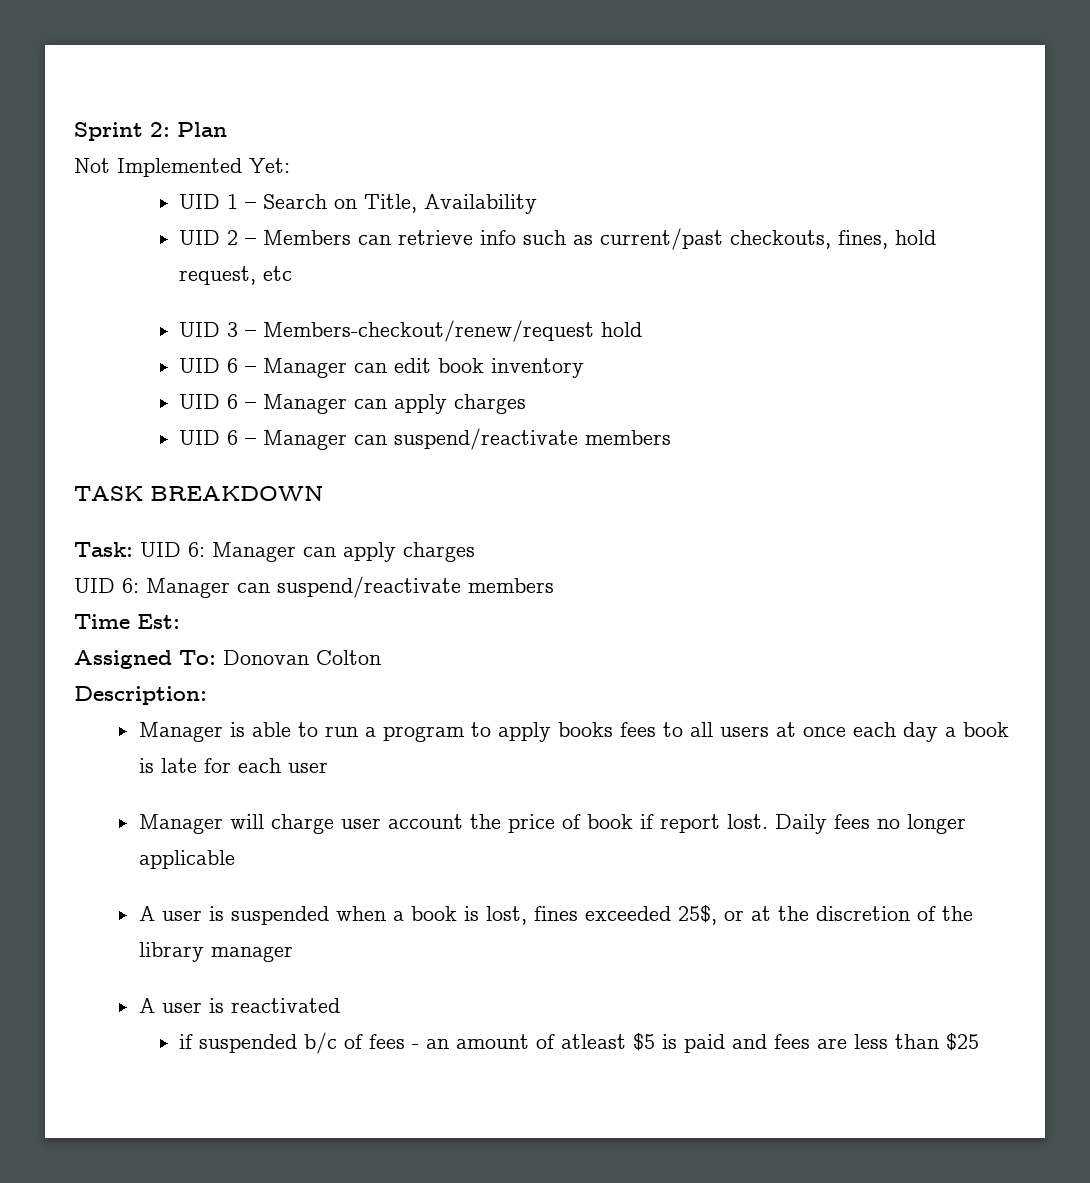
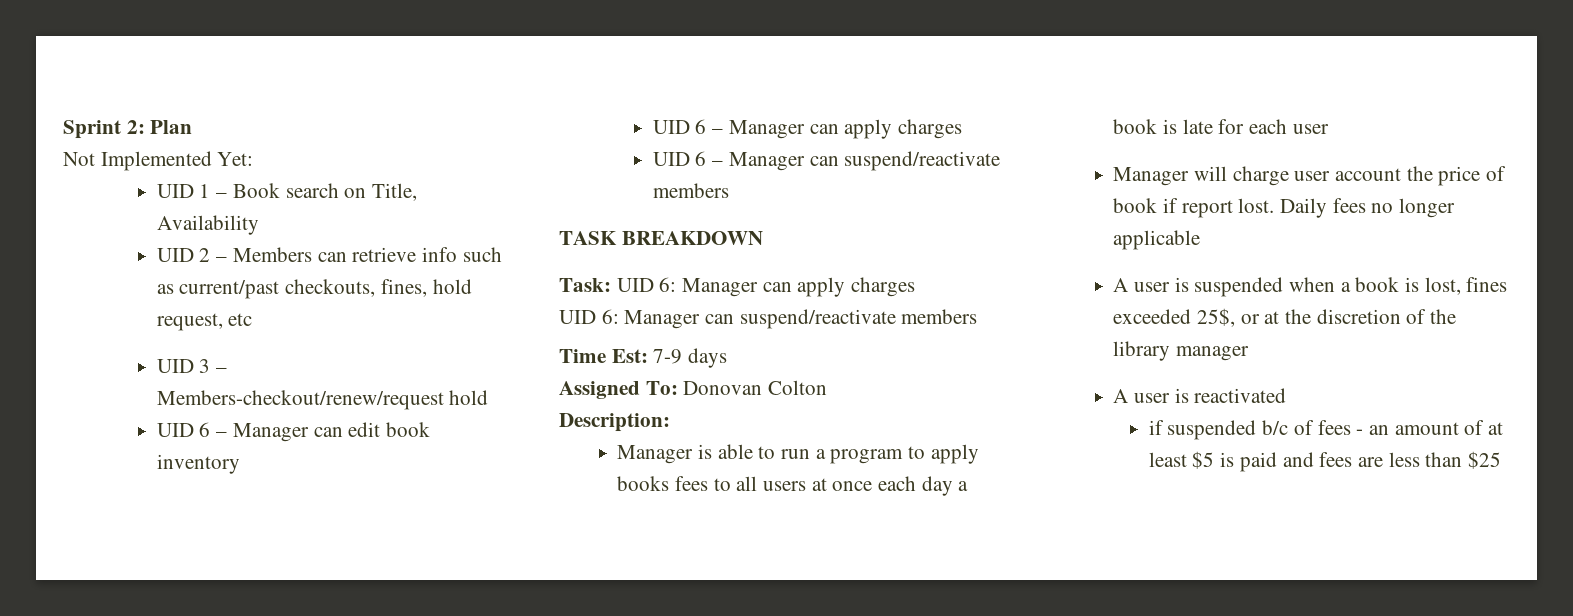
[263,194,328,209] Search -> [232,183,339,198] Book search
(180, 621) none -> [653,348,728,368] 7-9 days
[561,1034,627,1049] atleast -> [1487,422,1503,435] [1148,452,1187,467] at least

